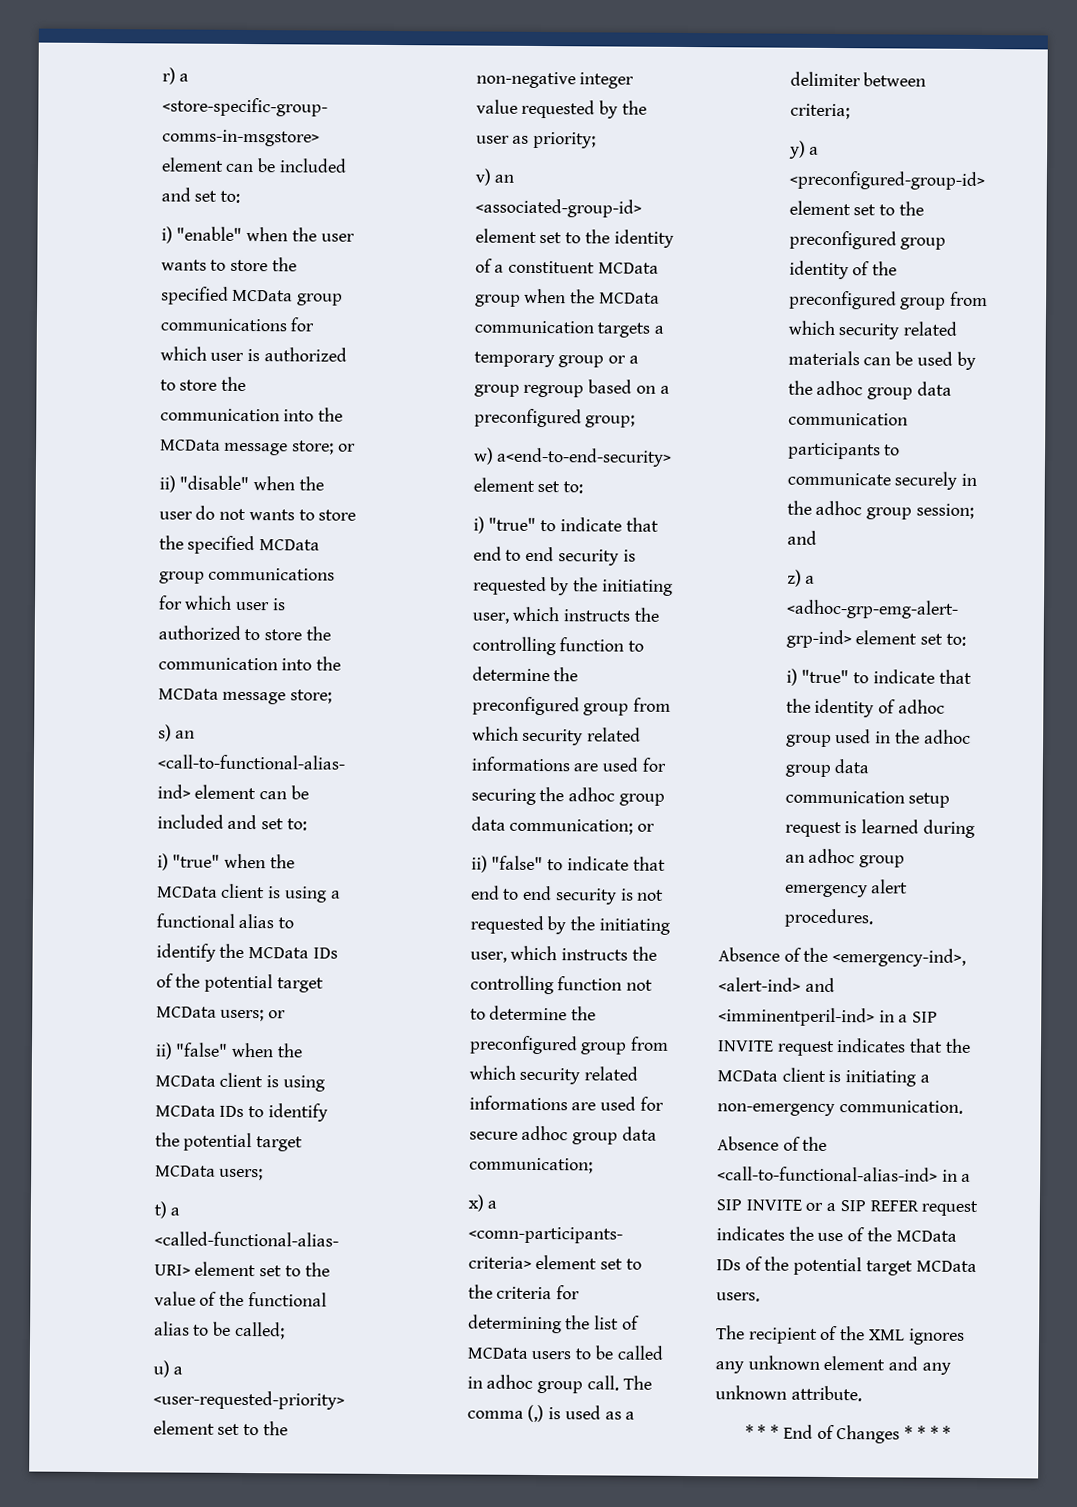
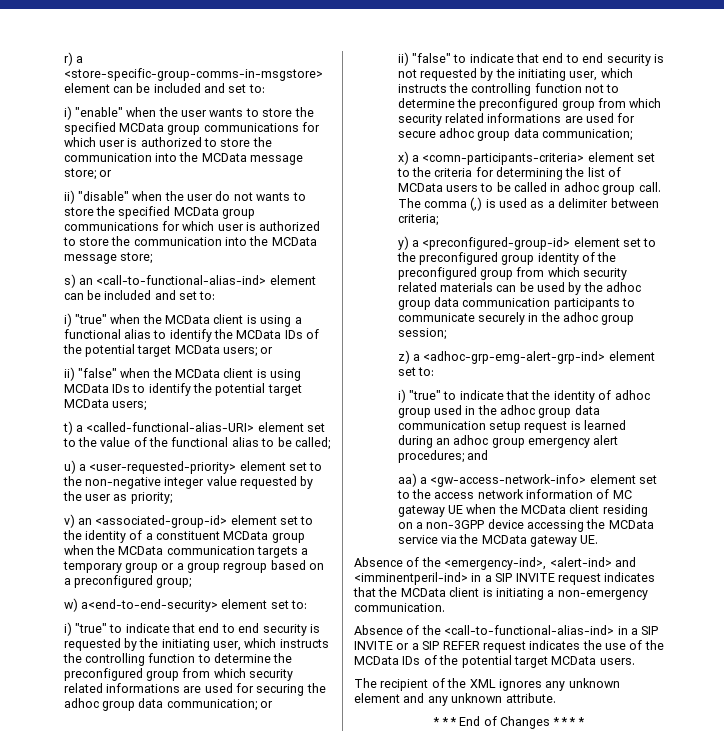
[786,530,817,545] and -> (446, 334) none
[783,908,873,928] procedures. -> [397,450,488,463] [397,473,658,487] [396,489,632,499] [397,504,648,517] [397,519,654,532] [397,534,599,547] procedures; and // aa) a <gw-access-network-info> element set to the access network information of MC gateway UE when the MCData client residing on a non-3GPP device accessing the MCData service via the MCData gateway UE.

